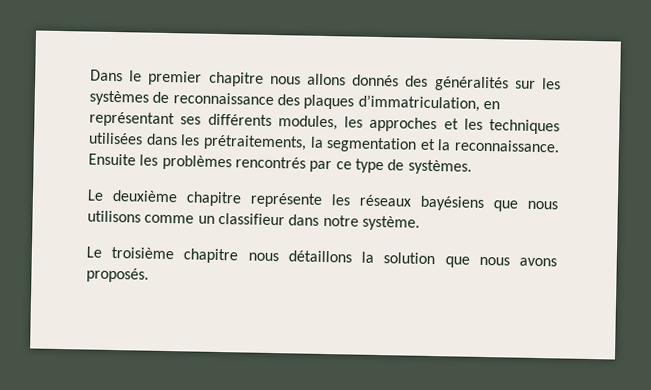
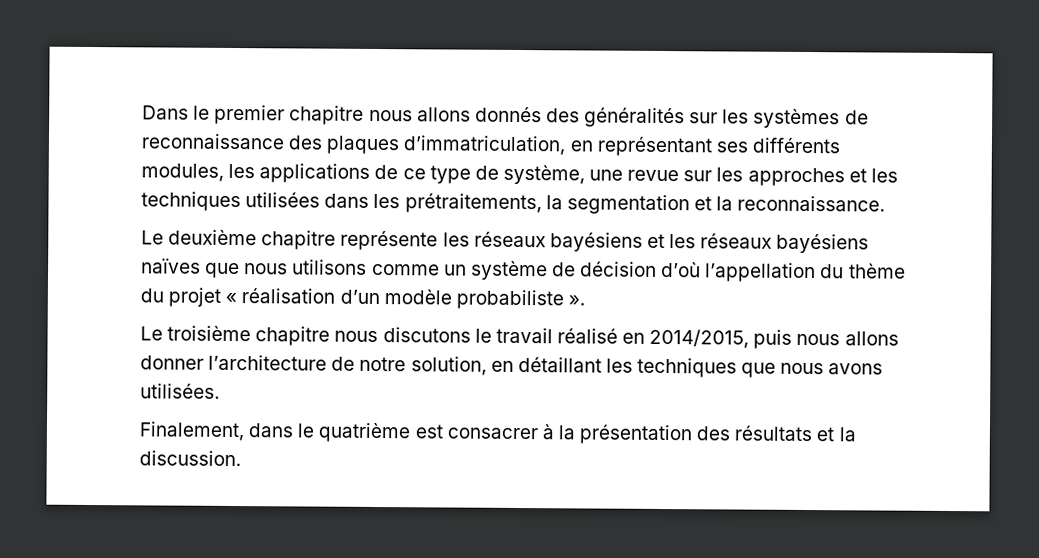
(363, 122) none -> [259,163,744,185] applications de ce type de système, une revue sur les
[88,153,472,175] Ensuite les problèmes rencontrés par ce type de systèmes. -> (886, 203) none
(484, 203) none -> [646,233,870,254] [141,258,201,274] et les réseaux bayésiens naïves
[217,212,420,231] [86,246,557,268] [86,267,149,283] classifieur dans notre système. // Le troisième chapitre nous détaillons la solution que nous avons proposés. -> [469,260,906,283] [140,287,585,310] [140,325,899,349] [140,354,884,378] [140,383,220,399] [139,421,856,445] [139,450,241,467] système de décision d’où l’appellation du thème du projet « réalisation d’un modèle probabiliste ». // Le troisième chapitre nous discutons le travail réalisé en 2014/2015, puis nous allons donner l’architecture de notre solution, en détaillant les techniques que nous avons utilisées. // Finalement, dans le quatrième est consacrer à la présentation des résultats et la discussion.

